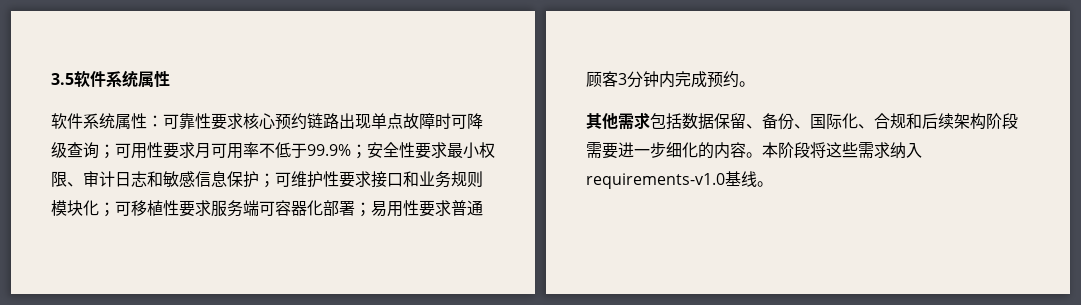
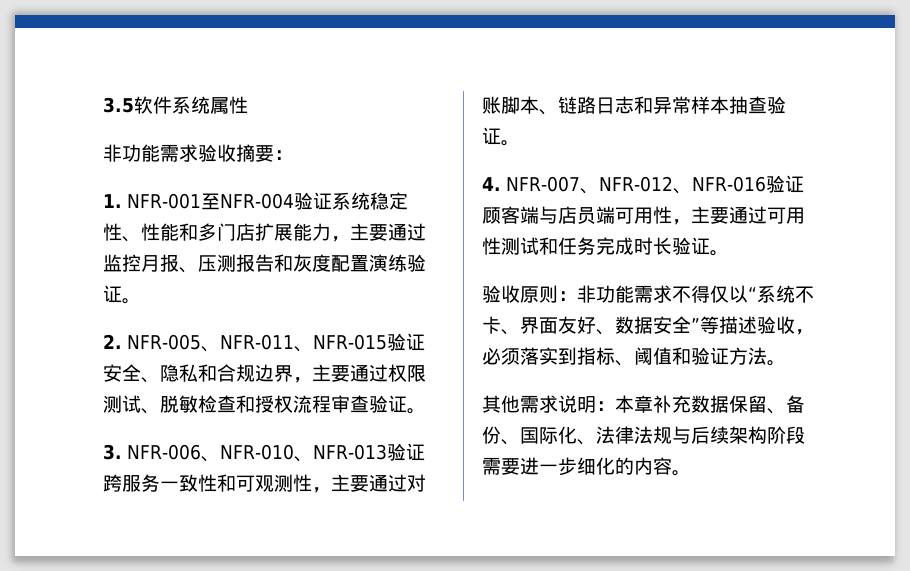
[51,113,483,130] [51,142,495,159] [51,171,483,188] [51,200,483,217] [586,71,739,88] 软件系统属性：可靠性要求核心预约链路出现单点故障时可降级查询；可用性要求月可用率不低于99.9%；安全性要求最小权限、审计日志和敏感信息保护；可维护性要求接口和业务规则模块化；可移植性要求服务端可容器化部署；易用性要求普通顾客3分钟内完成预约 -> [103,144,293,162] [103,192,409,210] [103,223,426,242] [103,254,426,273] [103,285,141,304] [103,333,426,352] [103,364,426,383] [103,395,426,414] [103,443,426,462] [103,474,426,493] [482,96,786,115] [482,127,520,146] [482,175,805,194] [482,206,805,225] [482,237,729,256] [482,285,814,303] [482,316,814,335] [482,347,767,366] 非功能需求验收摘要： // 1. NFR-001至NFR-004验证系统稳定性、性能和多门店扩展能力，主要通过监控月报、压测报告和灰度配置演练验证。 // 2. NFR-005、NFR-011、NFR-015验证安全、隐私和合规边界，主要通过权限测试、脱敏检查和授权流程审查验证。 // 3. NFR-006、NFR-010、NFR-013验证跨服务一致性和可观测性，主要通过对账脚本、链路日志和异常样本抽查验证。 // 4. NFR-007、NFR-012、NFR-016验证顾客端与店员端可用性，主要通过可用性测试和任务完成时长验证。 // 验收原则：非功能需求不得仅以“系统不卡、界面友好、数据安全”等描述验收，必须落实到指标、阈值和验证方法
[650,113,682,129] 包括 -> [558,395,691,413] 说明：本章补充
[874,113,922,129] 合规和 -> [596,426,691,444] 法律法规与
[762,142,922,159] [586,171,773,189] 本阶段将这些需求纳入requirements-v1.0基线。 -> (691, 473) none

